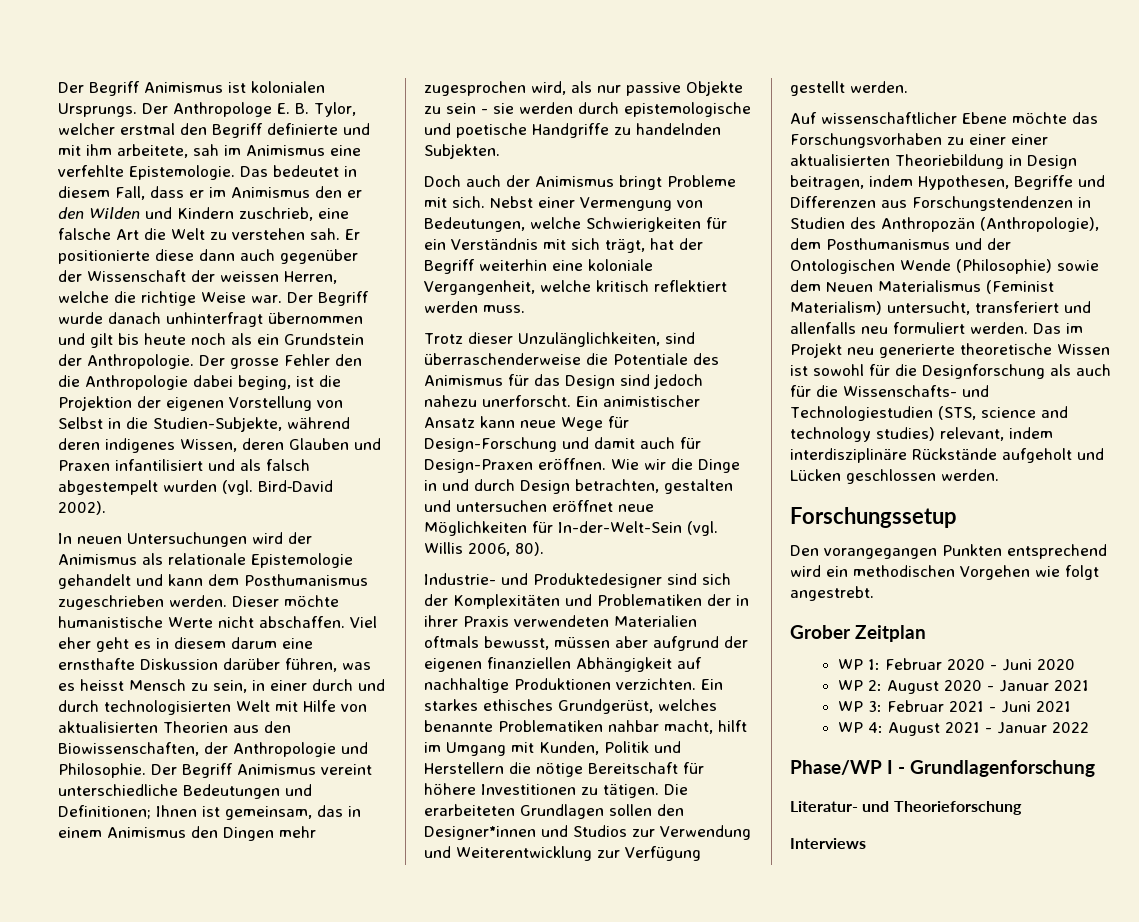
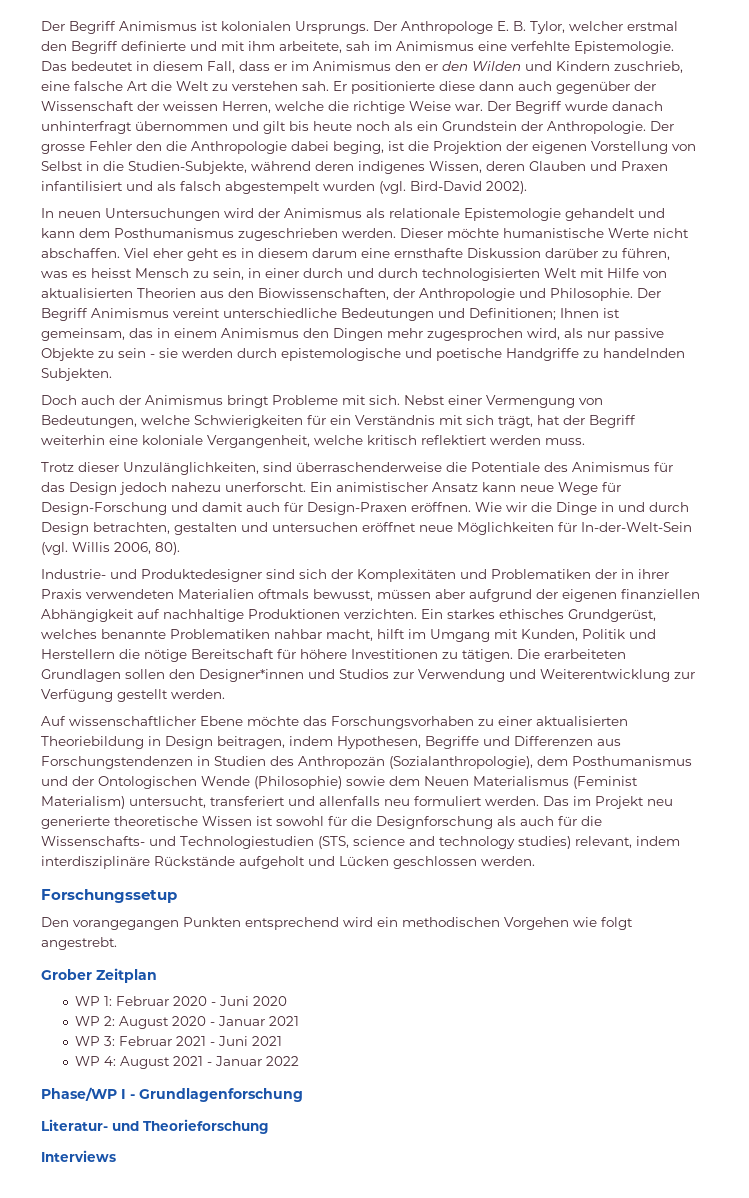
(280, 664) none -> [602,251,618,258] zu
[620,374,650,386] sind -> (117, 488) none
[1011,134,1048,145] einer -> (532, 721) none
[980,217,1099,232] (Anthropologie), -> [389,756,533,769] (Sozialanthropologie),

